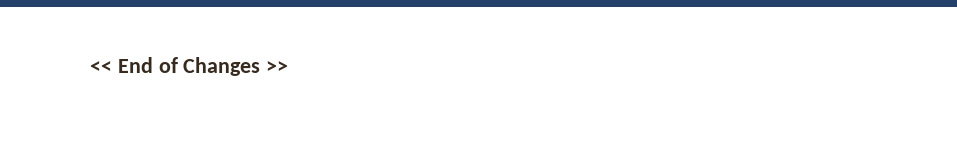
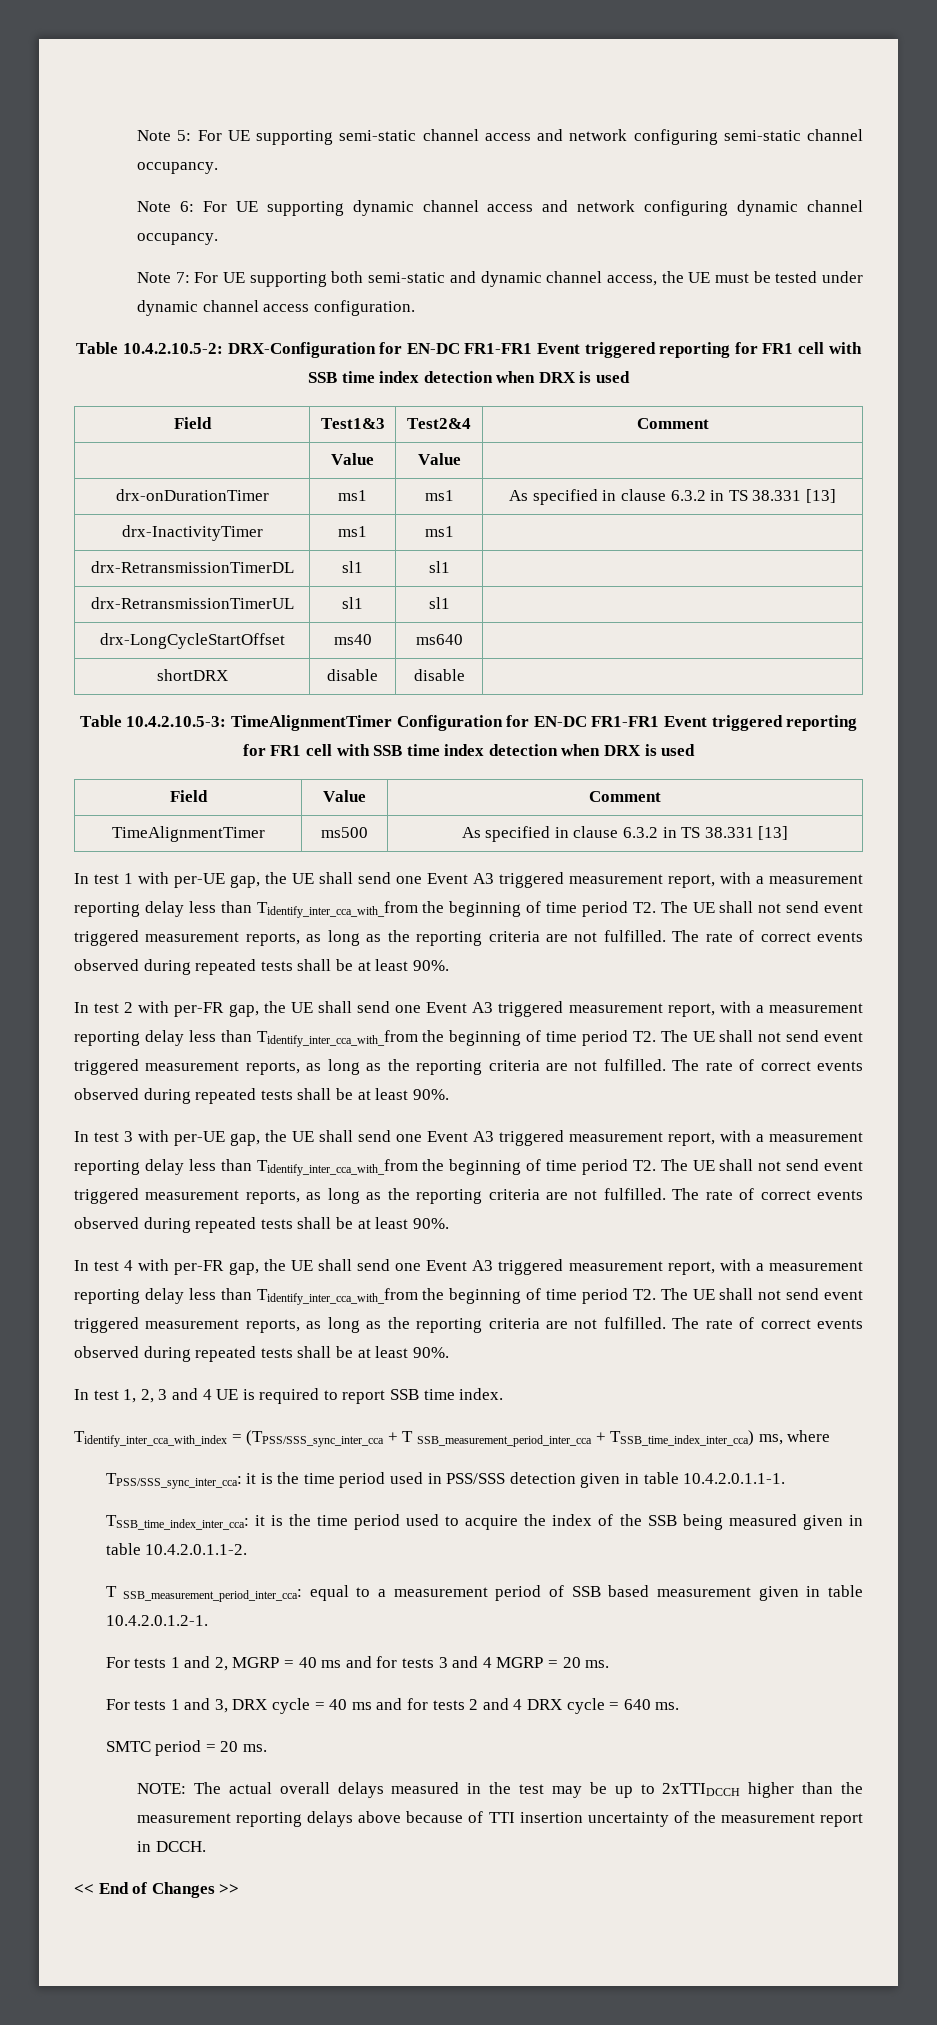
(90, 67) none -> [137,129,863,145] [137,162,219,174] [137,200,863,216] [137,233,219,245] [137,271,864,287] [137,300,415,316] [76,342,862,358] [307,371,631,383] [173,417,212,429] [320,418,385,429] [407,418,472,429] [636,418,709,429] [331,453,374,465] [417,453,461,465] [115,489,269,501] [338,490,368,501] [424,490,454,501] [509,489,836,505] [121,525,263,541] [338,526,368,537] [424,526,454,537] [90,561,294,573] [342,561,364,573] [428,561,450,573] [90,597,294,609] [342,597,364,609] [428,597,450,609] [99,633,285,649] [333,634,372,645] [415,634,463,645] [156,669,228,681] [327,669,378,681] [413,669,465,681] [79,715,858,731] [242,744,696,756] [169,790,208,802] [323,790,366,802] [589,791,661,802] [111,826,265,842] [321,827,368,838] [461,826,789,842] [74,872,863,888] [74,901,863,918] [74,930,863,946] [74,959,449,975] [74,1001,863,1017] [74,1030,863,1047] [74,1059,863,1075] [74,1088,449,1104] [74,1130,863,1146] [74,1159,863,1176] [74,1188,863,1204] [74,1217,449,1233] [74,1259,863,1275] [74,1288,863,1305] [74,1317,863,1333] [74,1346,449,1362] [74,1388,504,1404] [74,1430,831,1447] [105,1472,786,1489] [105,1514,863,1530] [105,1543,248,1555] [105,1585,863,1602] [105,1615,208,1626] [105,1656,610,1671] [105,1698,680,1714] [105,1740,267,1756] [137,1782,863,1798] [137,1811,863,1827] [137,1841,206,1852] Note 5: For UE supporting semi-static channel access and network configuring semi-static channel occupancy. // Note 6: For UE supporting dynamic channel access and network configuring dynamic channel occupancy. // Note 7: For UE supporting both semi-static and dynamic channel access, the UE must be tested under dynamic channel access configuration. // Table 10.4.2.10.5-2: DRX-Configuration for EN-DC FR1-FR1 Event triggered reporting for FR1 cell with SSB time index detection when DRX is used // Field | Test1&3 | Test2&4 | Comment // | Value | Value | // drx-onDurationTimer | ms1 | ms1 | As specified in clause 6.3.2 in TS 38.331 [13] // drx-InactivityTimer | ms1 | ms1 | // drx-RetransmissionTimerDL | sl1 | sl1 | // drx-RetransmissionTimerUL | sl1 | sl1 | // drx-LongCycleStartOffset | ms40 | ms640 | // shortDRX | disable | disable | // Table 10.4.2.10.5-3: TimeAlignmentTimer Configuration for EN-DC FR1-FR1 Event triggered reporting for FR1 cell with SSB time index detection when DRX is used // Field | Value | Comment // TimeAlignmentTimer | ms500 | As specified in clause 6.3.2 in TS 38.331 [13] // In test 1 with per-UE gap, the UE shall send one Event A3 triggered measurement report, with a measurement reporting delay less than Tidentify_inter_cca_with_from the beginning of time period T2. The UE shall not send event triggered measurement reports, as long as the reporting criteria are not fulfilled. The rate of correct events observed during repeated tests shall be at least 90%. // In test 2 with per-FR gap, the UE shall send one Event A3 triggered measurement report, with a measurement reporting delay less than Tidentify_inter_cca_with_from the beginning of time period T2. The UE shall not send event triggered measurement reports, as long as the reporting criteria are not fulfilled. The rate of correct events observed during repeated tests shall be at least 90%. // In test 3 with per-UE gap, the UE shall send one Event A3 triggered measurement report, with a measurement reporting delay less than Tidentify_inter_cca_with_from the beginning of time period T2. The UE shall not send event triggered measurement reports, as long as the reporting criteria are not fulfilled. The rate of correct events observed during repeated tests shall be at least 90%. // In test 4 with per-FR gap, the UE shall send one Event A3 triggered measurement report, with a measurement reporting delay less than Tidentify_inter_cca_with_from the beginning of time period T2. The UE shall not send event triggered measurement reports, as long as the reporting criteria are not fulfilled. The rate of correct events observed during repeated tests shall be at least 90%. // In test 1, 2, 3 and 4 UE is required to report SSB time index. // Tidentify_inter_cca_with_index = (TPSS/SSS_sync_inter_cca + T SSB_measurement_period_inter_cca + TSSB_time_index_inter_cca) ms, where // TPSS/SSS_sync_inter_cca: it is the time period used in PSS/SSS detection given in table 10.4.2.0.1.1-1. // TSSB_time_index_inter_cca: it is the time period used to acquire the index of the SSB being measured given in table 10.4.2.0.1.1-2. // T SSB_measurement_period_inter_cca: equal to a measurement period of SSB based measurement given in table 10.4.2.0.1.2-1. // For tests 1 and 2, MGRP = 40 ms and for tests 3 and 4 MGRP = 20 ms. // For tests 1 and 3, DRX cycle = 40 ms and for tests 2 and 4 DRX cycle = 640 ms. // SMTC period = 20 ms. // NOTE: The actual overall delays measured in the test may be up to 2xTTIDCCH higher than the measurement reporting delays above because of TTI insertion uncertainty of the measurement report in DCCH. //

